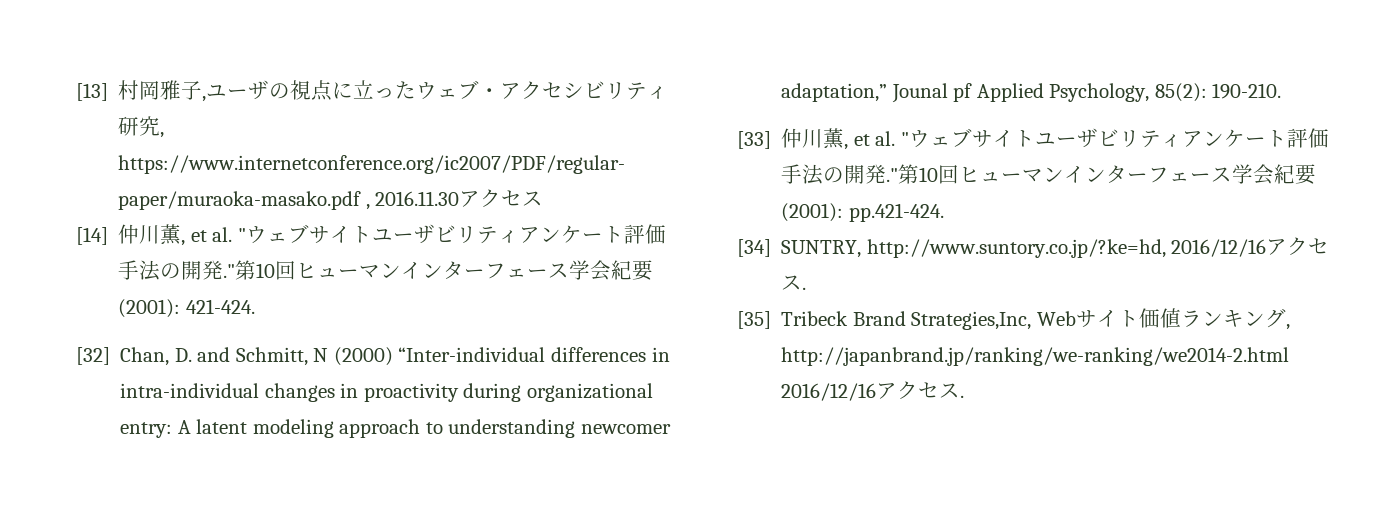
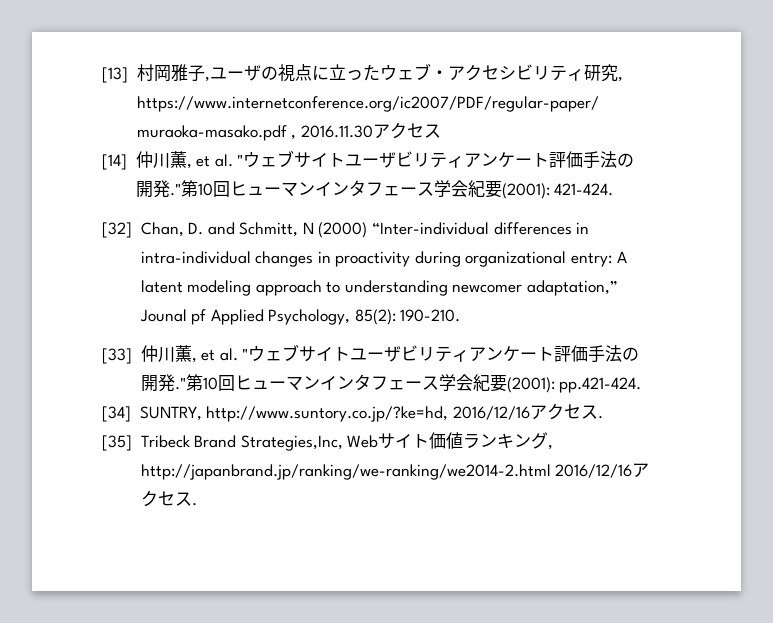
[464,269,486,278] ー -> (366, 188) none
[1127,173,1149,182] ー -> (371, 382) none

